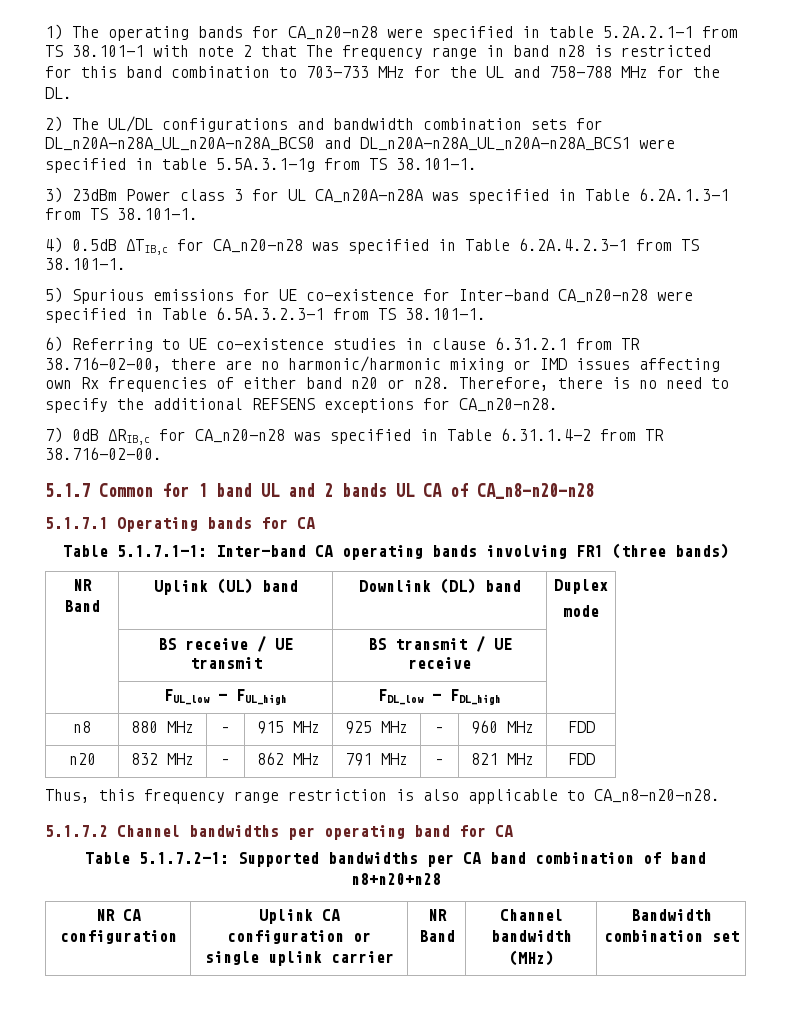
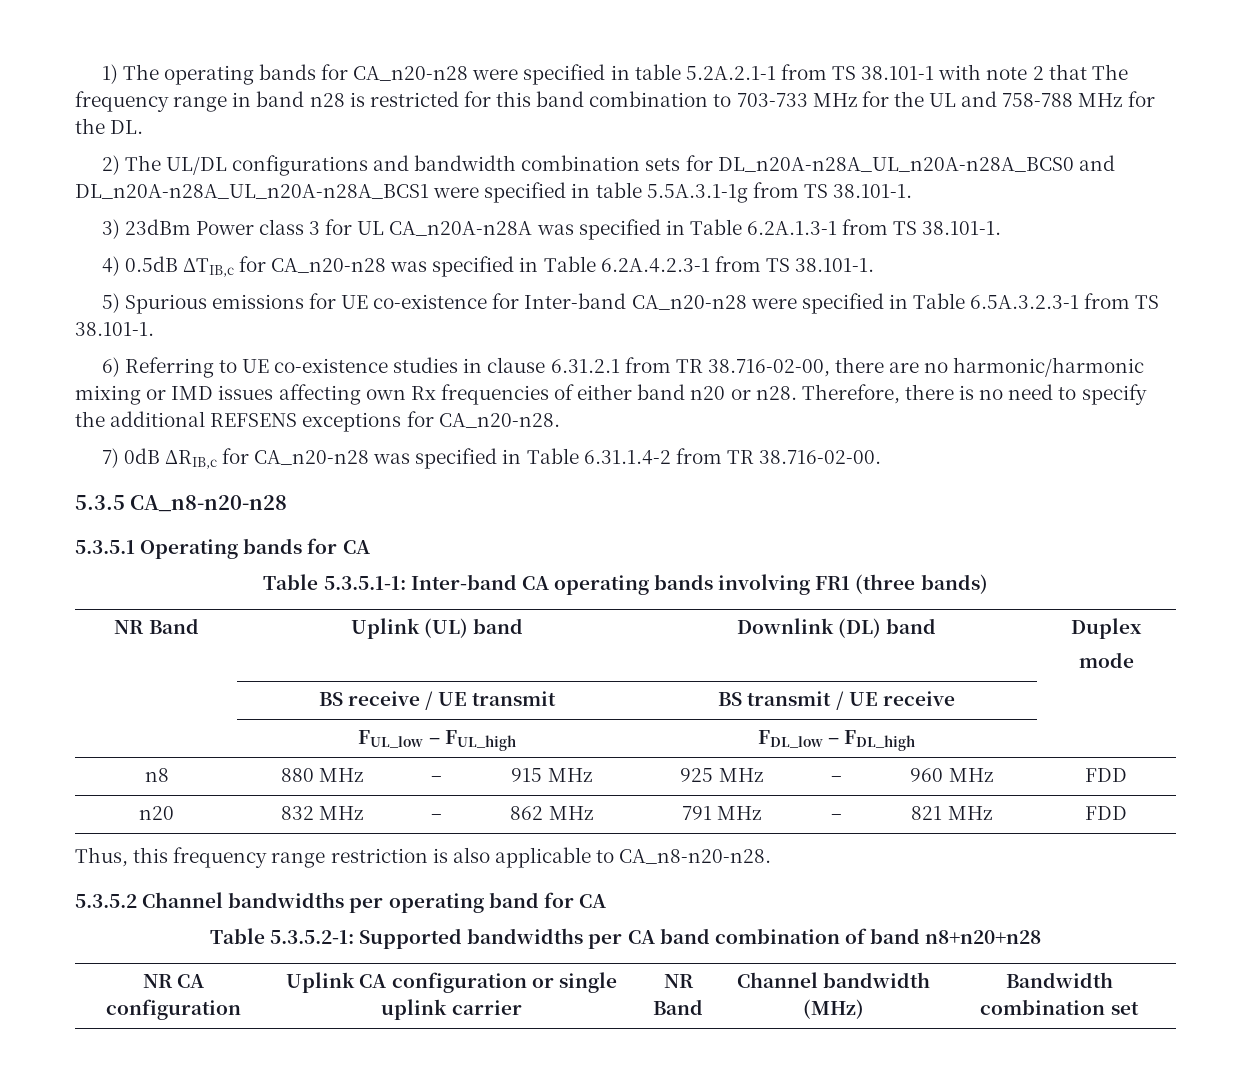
[45,483,468,497] 5.1.7 Common for 1 band UL and 2 bands UL CA of -> [75,495,125,510] 5.3.5
[45,517,108,529] 5.1.7.1 -> [75,540,135,554] 5.3.5.1
[116,545,207,557] 5.1.7.1-1: -> [323,576,406,590] 5.3.5.1-1:
[45,825,108,837] 5.1.7.2 -> [75,894,137,908] 5.3.5.2
[139,852,229,864] 5.1.7.2-1: -> [269,930,354,944] 5.3.5.2-1:

